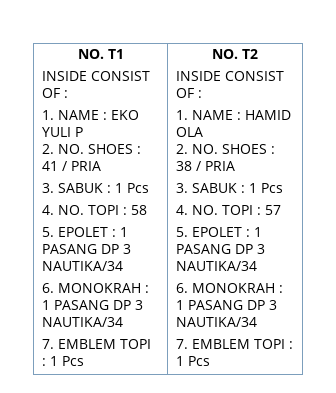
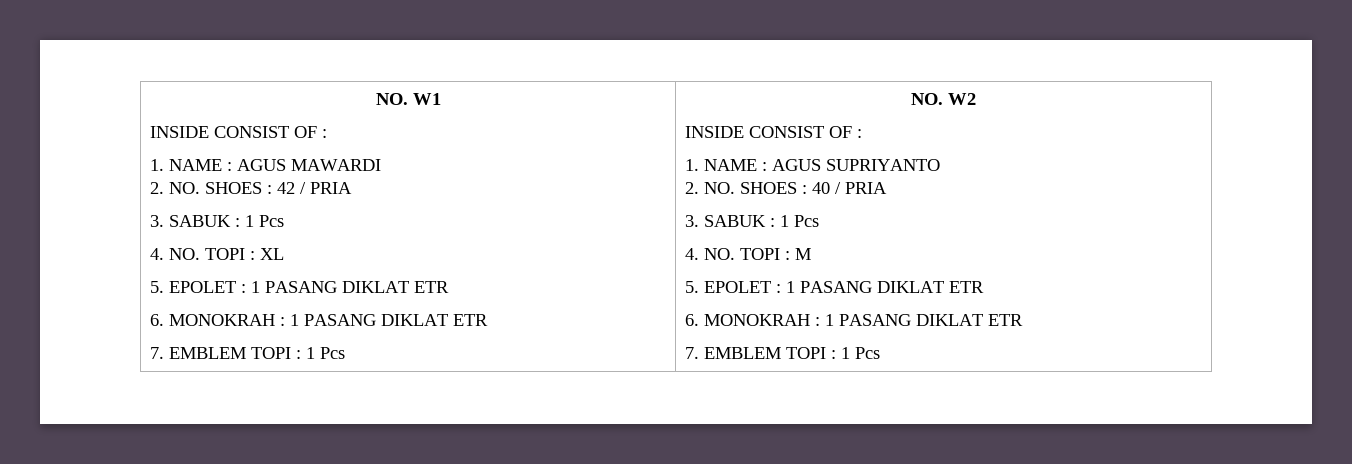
[77,49,124,59] [42,71,151,81] [42,88,69,98] [42,110,140,120] [42,127,84,137] [42,144,142,154] [42,161,59,171] NO. T1 // INSIDE CONSIST OF : // 1. NAME : EKO YULI P // 2. NO. SHOES : 41 -> [375,93,441,105] [150,126,328,138] [150,159,382,171] [150,182,296,194] NO. W1 // INSIDE CONSIST OF : // 1. NAME : AGUS MAWARDI // 2. NO. SHOES : 42
[131,205,148,215] [42,227,129,237] [42,244,132,254] [42,261,124,271] [42,283,150,293] [42,300,144,310] [42,317,124,327] 58 // 5. EPOLET : 1 PASANG DP 3 NAUTIKA/34 // 6. MONOKRAH : 1 PASANG DP 3 NAUTIKA/34 -> [260,248,285,260] [150,281,450,293] [150,314,489,326] XL // 5. EPOLET : 1 PASANG DIKLAT ETR // 6. MONOKRAH : 1 PASANG DIKLAT ETR
[242,49,258,59] [176,71,285,81] [176,88,203,98] [176,110,292,120] [176,127,204,137] [176,144,276,154] [176,161,193,171] T2 // INSIDE CONSIST OF : // 1. NAME : HAMID OLA // 2. NO. SHOES : 38 -> [948,93,976,105] [685,126,863,138] [685,159,941,171] [685,182,831,194] W2 // INSIDE CONSIST OF : // 1. NAME : AGUS SUPRIYANTO // 2. NO. SHOES : 40
[265,205,282,215] [176,227,263,237] [176,244,266,254] [176,261,258,271] [176,283,284,293] [176,300,278,310] [176,317,258,327] 57 // 5. EPOLET : 1 PASANG DP 3 NAUTIKA/34 // 6. MONOKRAH : 1 PASANG DP 3 NAUTIKA/34 -> [795,248,812,260] [685,281,985,293] [685,314,1024,326] M // 5. EPOLET : 1 PASANG DIKLAT ETR // 6. MONOKRAH : 1 PASANG DIKLAT ETR

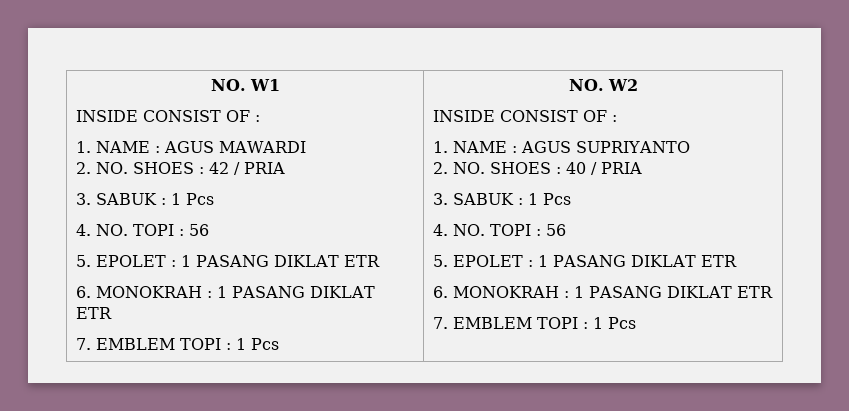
[260,248,285,260] XL -> [189,224,210,236] 56
[795,248,812,260] M -> [546,224,567,236] 56

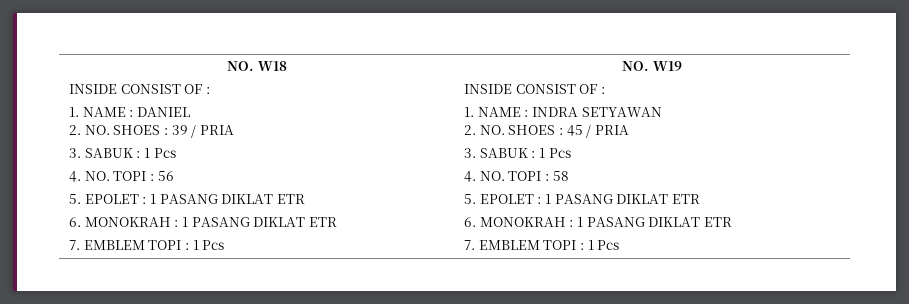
[210,79,280,91] [76,110,261,122] [76,141,307,153] [76,162,230,174] NO. W1 // INSIDE CONSIST OF : // 1. NAME : AGUS MAWARDI // 2. NO. SHOES : 42 -> [227,61,287,71] [69,84,210,94] [69,107,190,117] [69,125,188,135] NO. W18 // INSIDE CONSIST OF : // 1. NAME : DANIEL // 2. NO. SHOES : 39
[607,79,638,91] [433,110,618,122] [433,141,691,153] [433,162,587,174] W2 // INSIDE CONSIST OF : // 1. NAME : AGUS SUPRIYANTO // 2. NO. SHOES : 40 -> [652,61,682,71] [464,84,605,94] [464,107,662,117] [464,125,583,136] W19 // INSIDE CONSIST OF : // 1. NAME : INDRA SETYAWAN // 2. NO. SHOES : 45
[546,224,567,236] 56 -> [552,171,569,181] 58

